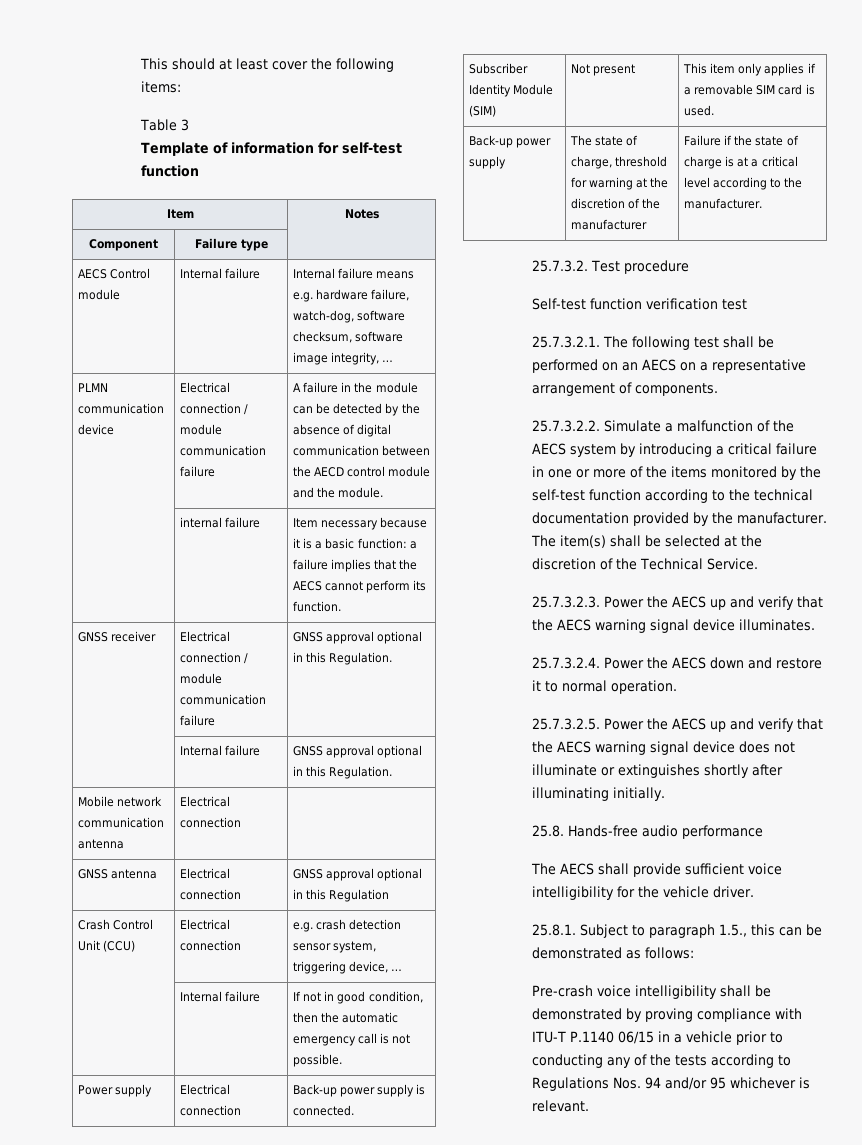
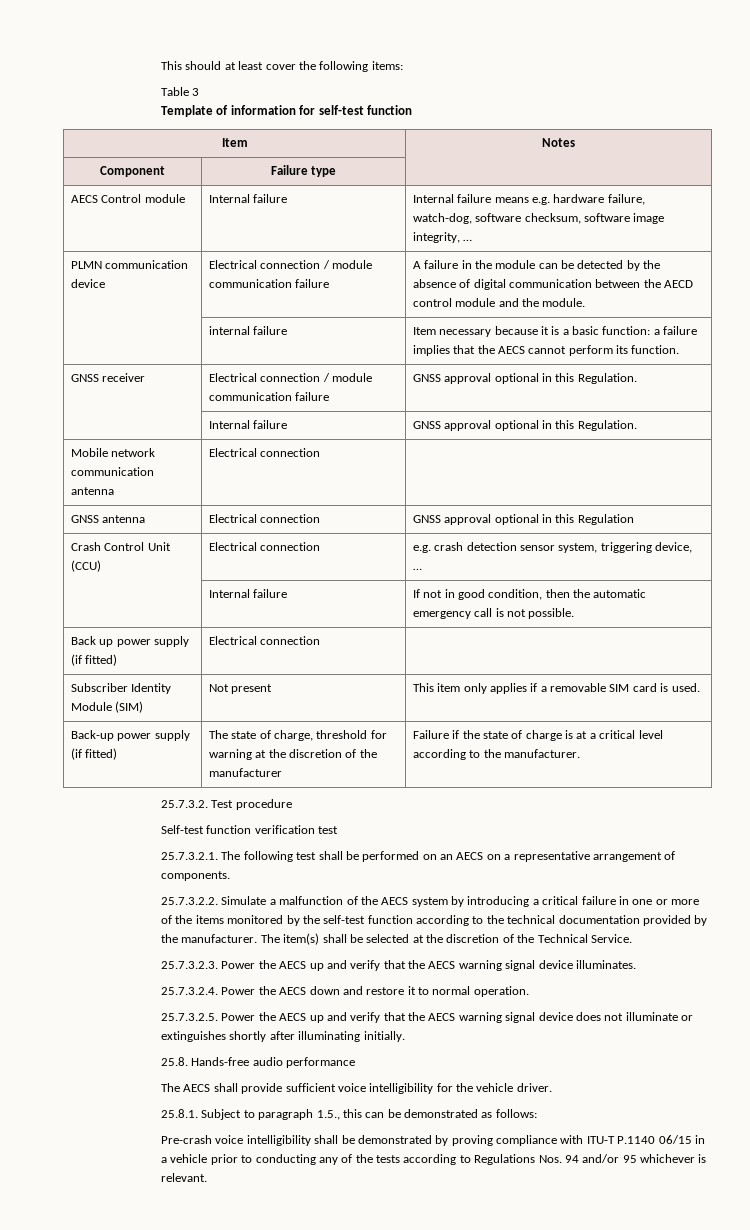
[77,1084,152,1097] [179,1084,230,1095] [179,1105,241,1116] [292,1084,426,1097] [292,1105,354,1116] Power supply | Electrical connection | Back-up power supply is connected. -> [70,636,189,647] [70,654,118,666] [208,636,321,645] Back up power supply (if fitted) | Electrical connection |
(506, 162) none -> [70,748,118,760] (if fitted)

